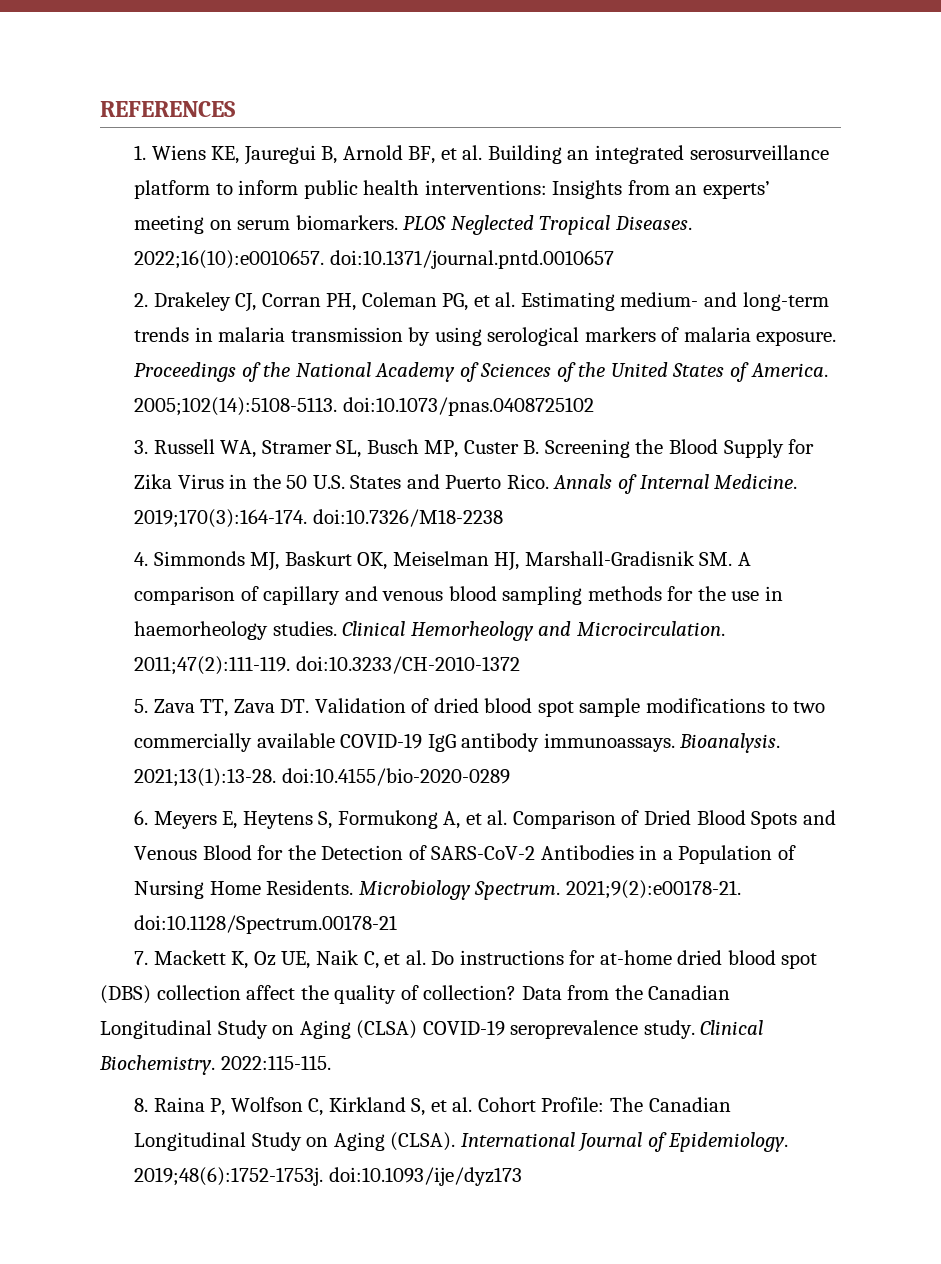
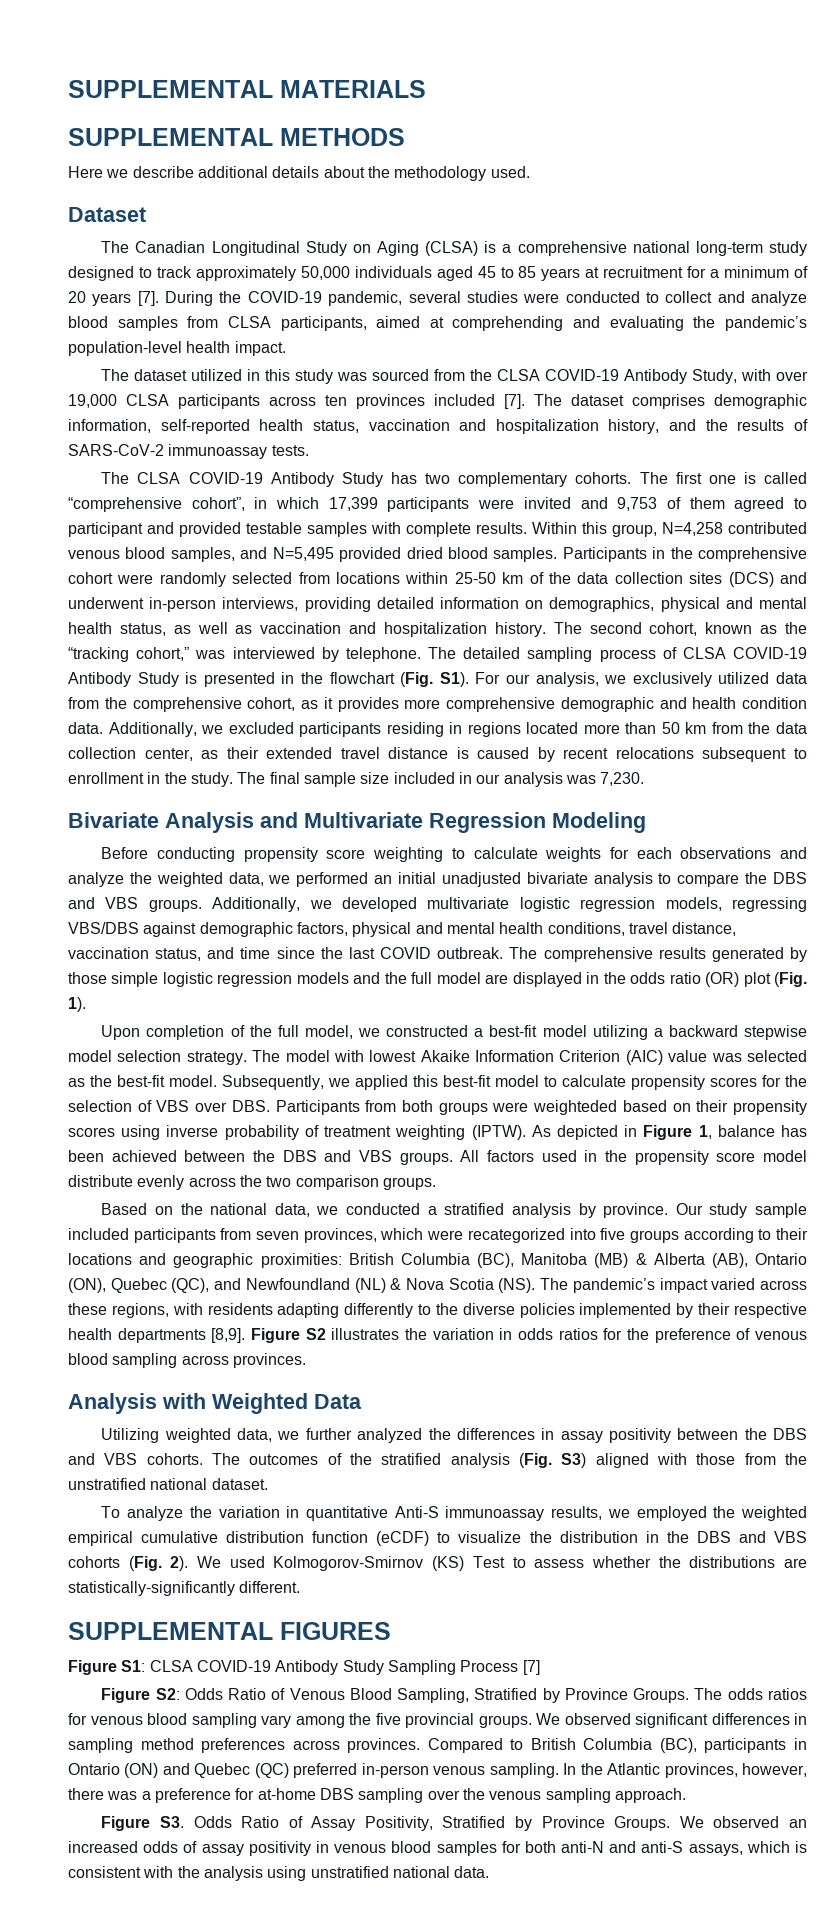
[100,101,235,117] [134,145,829,165] [134,180,770,199] [134,215,692,235] [134,250,614,269] [134,292,829,312] [134,327,837,346] [134,362,828,382] [134,397,594,416] [134,439,815,458] [134,474,798,494] [134,509,503,528] [134,551,751,571] [134,586,783,605] [134,621,725,641] [134,656,520,675] [134,698,826,717] [134,733,781,753] [134,768,510,787] [134,810,836,829] [134,845,796,864] [134,880,741,900] [134,915,398,934] [134,950,818,969] [100,985,643,1004] REFERENCES // 1. Wiens KE, Jauregui B, Arnold BF, et al. Building an integrated serosurveillance platform to inform public health interventions: Insights from an experts’ meeting on serum biomarkers. PLOS Neglected Tropical Diseases. 2022;16(10):e0010657. doi:10.1371/journal.pntd.0010657 // 2. Drakeley CJ, Corran PH, Coleman PG, et al. Estimating medium- and long-term trends in malaria transmission by using serological markers of malaria exposure. Proceedings of the National Academy of Sciences of the United States of America. 2005;102(14):5108-5113. doi:10.1073/pnas.0408725102 // 3. Russell WA, Stramer SL, Busch MP, Custer B. Screening the Blood Supply for Zika Virus in the 50 U.S. States and Puerto Rico. Annals of Internal Medicine. 2019;170(3):164-174. doi:10.7326/M18-2238 // 4. Simmonds MJ, Baskurt OK, Meiselman HJ, Marshall-Gradisnik SM. A comparison of capillary and venous blood sampling methods for the use in haemorheology studies. Clinical Hemorheology and Microcirculation. 2011;47(2):111-119. doi:10.3233/CH-2010-1372 // 5. Zava TT, Zava DT. Validation of dried blood spot sample modifications to two commercially available COVID-19 IgG antibody immunoassays. Bioanalysis. 2021;13(1):13-28. doi:10.4155/bio-2020-0289 // 6. Meyers E, Heytens S, Formukong A, et al. Comparison of Dried Blood Spots and Venous Blood for the Detection of SARS-CoV-2 Antibodies in a Population of Nursing Home Residents. Microbiology Spectrum. 2021;9(2):e00178-21. doi:10.1128/Spectrum.00178-21 // 7. Mackett K, Oz UE, Naik C, et al. Do instructions for at-home dried blood spot (DBS) collection affect the quality of collection? Data from the -> [68,80,426,98] [68,128,405,146] [68,166,530,181] [68,207,146,222] [101,241,130,253] SUPPLEMENTAL MATERIALS // SUPPLEMENTAL METHODS // Here we describe additional details about the methodology used. // Dataset // The
[422,1020,764,1039] [99,1055,331,1075] [134,1097,731,1116] [134,1132,789,1152] [134,1167,522,1186] COVID-19 seroprevalence study. Clinical Biochemistry. 2022:115-115. // 8. Raina P, Wolfson C, Kirkland S, et al. Cohort Profile: The Canadian Longitudinal Study on Aging (CLSA). International Journal of Epidemiology. 2019;48(6):1752-1753j. doi:10.1093/ije/dyz173 -> [484,241,807,256] [68,266,808,281] [68,291,807,306] [68,316,807,331] [68,341,286,356] [101,369,809,384] [68,394,807,409] [68,419,808,434] [68,444,309,459] [101,472,807,487] [68,497,808,512] [68,522,807,537] [68,547,808,562] [68,572,807,587] [68,597,808,612] [68,622,808,637] [68,647,807,662] [68,672,808,687] [68,697,807,712] [68,722,807,737] [68,747,808,762] [68,772,645,787] [68,812,646,833] [101,847,808,862] [68,872,808,887] [68,897,808,912] [68,922,737,937] [68,947,807,962] [68,972,808,987] [68,997,86,1012] [101,1025,807,1040] [68,1050,807,1065] [68,1075,807,1090] [68,1100,807,1115] [68,1125,807,1140] [68,1150,807,1165] [68,1175,436,1190] [101,1203,807,1218] [68,1228,809,1243] [68,1253,807,1268] [68,1278,807,1293] [68,1303,807,1318] [68,1328,807,1343] [68,1353,306,1368] [68,1393,362,1414] [101,1428,808,1443] [68,1453,808,1468] [68,1478,268,1490] [101,1506,808,1521] [68,1531,808,1546] [68,1556,808,1571] [68,1581,301,1596] [68,1622,391,1640] [68,1660,540,1675] [101,1688,807,1703] [68,1713,807,1728] [68,1738,807,1753] [68,1763,807,1778] [68,1788,686,1803] [101,1816,807,1831] [68,1841,807,1856] [68,1866,490,1881] is a comprehensive national long-term study designed to track approximately 50,000 individuals aged 45 to 85 years at recruitment for a minimum of 20 years [7]. During the COVID-19 pandemic, several studies were conducted to collect and analyze blood samples from CLSA participants, aimed at comprehending and evaluating the pandemic’s population-level health impact. // The dataset utilized in this study was sourced from the CLSA COVID-19 Antibody Study, with over 19,000 CLSA participants across ten provinces included [7]. The dataset comprises demographic information, self-reported health status, vaccination and hospitalization history, and the results of SARS-CoV-2 immunoassay tests. // The CLSA COVID-19 Antibody Study has two complementary cohorts. The first one is called “comprehensive cohort”, in which 17,399 participants were invited and 9,753 of them agreed to participant and provided testable samples with complete results. Within this group, N=4,258 contributed venous blood samples, and N=5,495 provided dried blood samples. Participants in the comprehensive cohort were randomly selected from locations within 25-50 km of the data collection sites (DCS) and underwent in-person interviews, providing detailed information on demographics, physical and mental health status, as well as vaccination and hospitalization history. The second cohort, known as the “tracking cohort,” was interviewed by telephone. The detailed sampling process of CLSA COVID-19 Antibody Study is presented in the flowchart (Fig. S1). For our analysis, we exclusively utilized data from the comprehensive cohort, as it provides more comprehensive demographic and health condition data. Additionally, we excluded participants residing in regions located more than 50 km from the data collection center, as their extended travel distance is caused by recent relocations subsequent to enrollment in the study. The final sample size included in our analysis was 7,230. // Bivariate Analysis and Multivariate Regression Modeling // Before conducting propensity score weighting to calculate weights for each observations and analyze the weighted data, we performed an initial unadjusted bivariate analysis to compare the DBS and VBS groups. Additionally, we developed multivariate logistic regression models, regressing VBS/DBS against demographic factors, physical and mental health conditions, travel distance, vaccination status, and time since the last COVID outbreak. The comprehensive results generated by those simple logistic regression models and the full model are displayed in the odds ratio (OR) plot (Fig. 1). // Upon completion of the full model, we constructed a best-fit model utilizing a backward stepwise model selection strategy. The model with lowest Akaike Information Criterion (AIC) value was selected as the best-fit model. Subsequently, we applied this best-fit model to calculate propensity scores for the selection of VBS over DBS. Participants from both groups were weighteded based on their propensity scores using inverse probability of treatment weighting (IPTW). As depicted in Figure 1, balance has been achieved between the DBS and VBS groups. All factors used in the propensity score model distribute evenly across the two comparison groups. // Based on the national data, we conducted a stratified analysis by province. Our study sample included participants from seven provinces, which were recategorized into five groups according to their locations and geographic proximities: British Columbia (BC), Manitoba (MB) & Alberta (AB), Ontario (ON), Quebec (QC), and Newfoundland (NL) & Nova Scotia (NS). The pandemic’s impact varied across these regions, with residents adapting differently to the diverse policies implemented by their respective health departments [8,9]. Figure S2 illustrates the variation in odds ratios for the preference of venous blood sampling across provinces. // Analysis with Weighted Data // Utilizing weighted data, we further analyzed the differences in assay positivity between the DBS and VBS cohorts. The outcomes of the stratified analysis (Fig. S3) aligned with those from the unstratified national dataset. // To analyze the variation in quantitative Anti-S immunoassay results, we employed the weighted empirical cumulative distribution function (eCDF) to visualize the distribution in the DBS and VBS cohorts (Fig. 2). We used Kolmogorov-Smirnov (KS) Test to assess whether the distributions are statistically-significantly different. // SUPPLEMENTAL FIGURES // Figure S1: CLSA COVID-19 Antibody Study Sampling Process [7] // Figure S2: Odds Ratio of Venous Blood Sampling, Stratified by Province Groups. The odds ratios for venous blood sampling vary among the five provincial groups. We observed significant differences in sampling method preferences across provinces. Compared to British Columbia (BC), participants in Ontario (ON) and Quebec (QC) preferred in-person venous sampling. In the Atlantic provinces, however, there was a preference for at-home DBS sampling over the venous sampling approach. // Figure S3. Odds Ratio of Assay Positivity, Stratified by Province Groups. We observed an increased odds of assay positivity in venous blood samples for both anti-N and anti-S assays, which is consistent with the analysis using unstratified national data.

